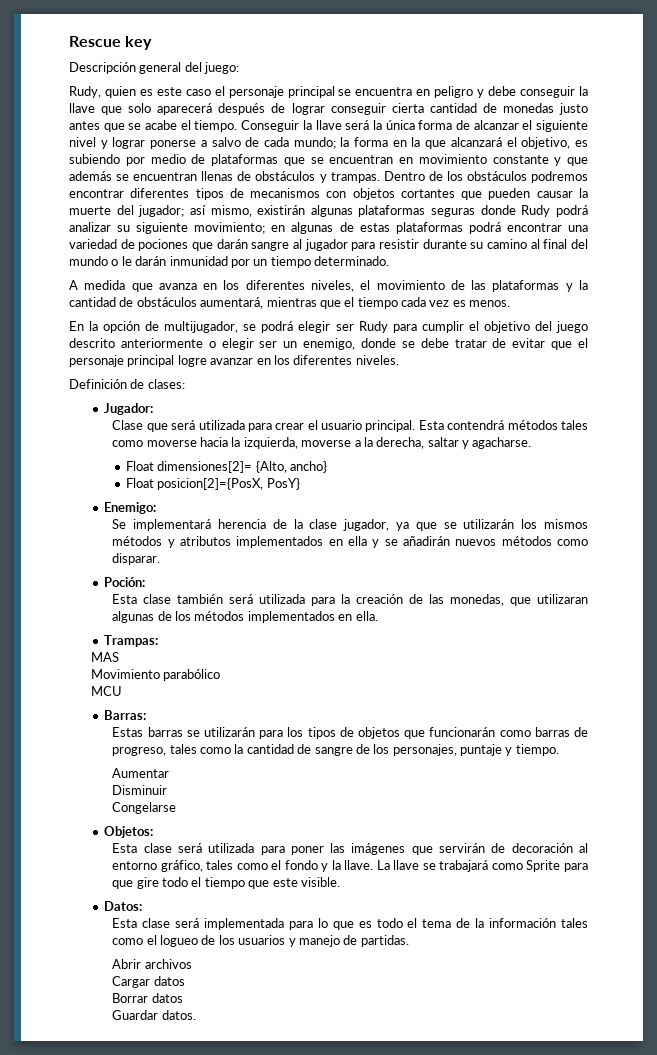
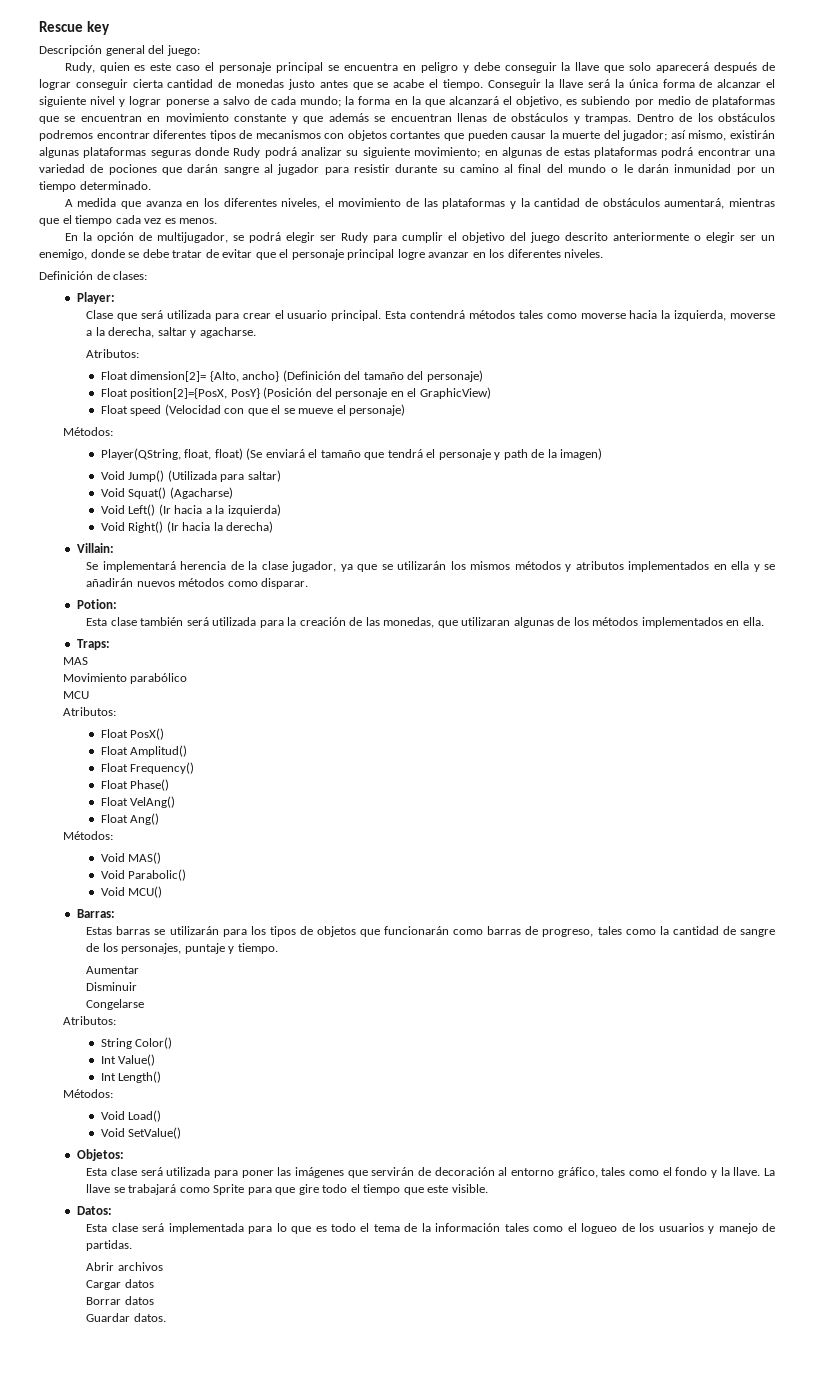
[104,403,154,415] Jugador: -> [76,292,115,304] Player:
[126,461,253,473] // Float dimensiones[2]= -> [86,349,140,358] [100,371,207,382] // Atributos: // Float dimension[2]=
[126,478,264,490] // Float posicion[2]={PosX, -> [282,370,483,382] [100,388,228,399] (Definición del tamaño del personaje) // Float position[2]={PosX,
[104,502,157,514] // Enemigo: -> [263,387,491,399] [100,404,406,416] [62,427,113,436] [100,448,603,460] [100,470,281,482] [100,487,233,499] [100,504,281,516] [100,521,274,533] [76,543,114,553] (Posición del personaje en el GraphicView) // Float speed (Velocidad con que el se mueve el personaje) // Métodos: // Player(QString, float, float) (Se enviará el tamaño que tendrá el personaje y path de la imagen) // Void Jump() (Utilizada para saltar) // Void Squat() (Agacharse) // Void Left() (Ir hacia a la izquierda) // Void Right() (Ir hacia la derecha) // Villain:
[104,577,146,587] Poción: -> [76,599,117,609] Potion:
[104,635,159,647] Trampas: -> [76,639,110,650] Traps:
(122, 691) none -> [62,707,116,716] [100,728,165,740] [100,745,188,757] [100,762,195,774] [100,779,170,791] [100,796,176,808] [100,813,160,825] [62,831,113,840] [100,852,162,864] [100,869,187,881] [100,886,163,898] // Atributos: // Float PosX() // Float Amplitud() // Float Frequency() // Float Phase() // Float VelAng() // Float Ang() // Métodos: // Void MAS() // Void Parabolic() // Void MCU()
(177, 808) none -> [62,1016,116,1025] [100,1037,173,1049] [100,1054,156,1066] [100,1071,162,1083] [62,1089,113,1098] [100,1110,162,1122] [100,1127,182,1139] // Atributos: // String Color() // Int Value() // Int Length() // Métodos: // Void Load() // Void SetValue()

